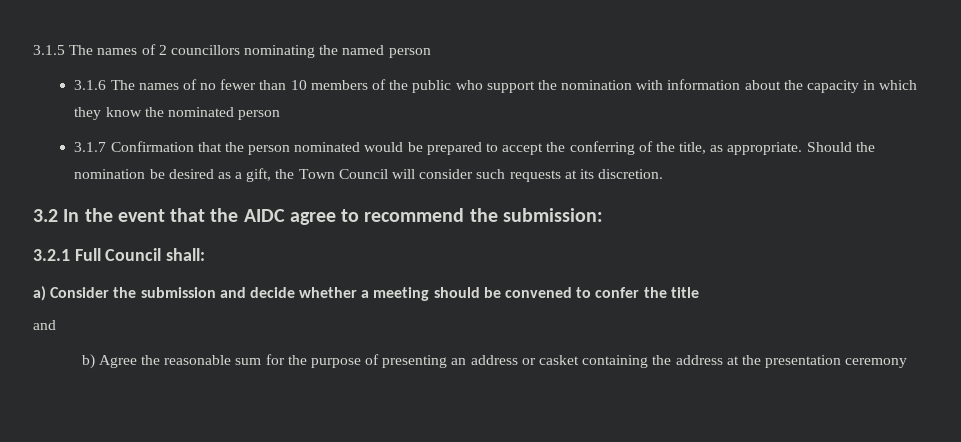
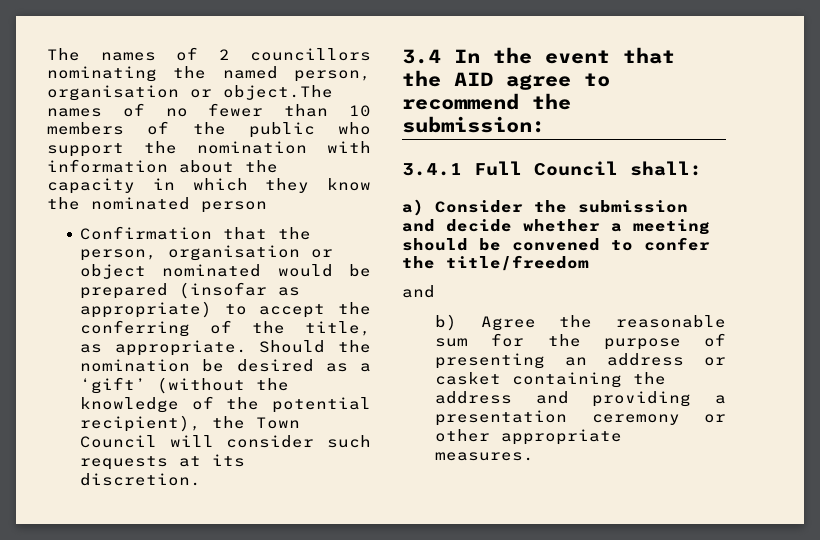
[33,45,65,55] 3.1.5 -> (47, 54) none
[388,48,431,58] [74,80,135,90] person // 3.1.6 The -> [294,70,371,82] [47,85,333,101] person, organisation or object.The
[74,142,107,152] 3.1.7 -> (267, 207) none
[248,145,291,155] person -> [80,245,334,261] [80,264,147,279] person, organisation or object
(482, 148) none -> [179,282,301,299] [80,301,213,318] (insofar as appropriate)
[246,168,272,182] gift, -> [80,377,290,394] [80,396,371,413] [80,415,202,432] ‘gift’ (without the knowledge of the potential recipient),
[33,209,58,222] 3.2 -> [402,49,441,64] 3.4
[243,209,285,222] AIDC -> [454,72,493,86] AID
[33,249,70,261] 3.2.1 -> [402,163,462,176] 3.4.1
[670,287,699,298] title -> [446,255,589,271] title/freedom
[726,355,908,368] at the presentation ceremony -> [535,391,726,407] [435,410,726,426] [435,429,623,445] [435,452,535,461] and providing a presentation ceremony or other appropriate measures.

